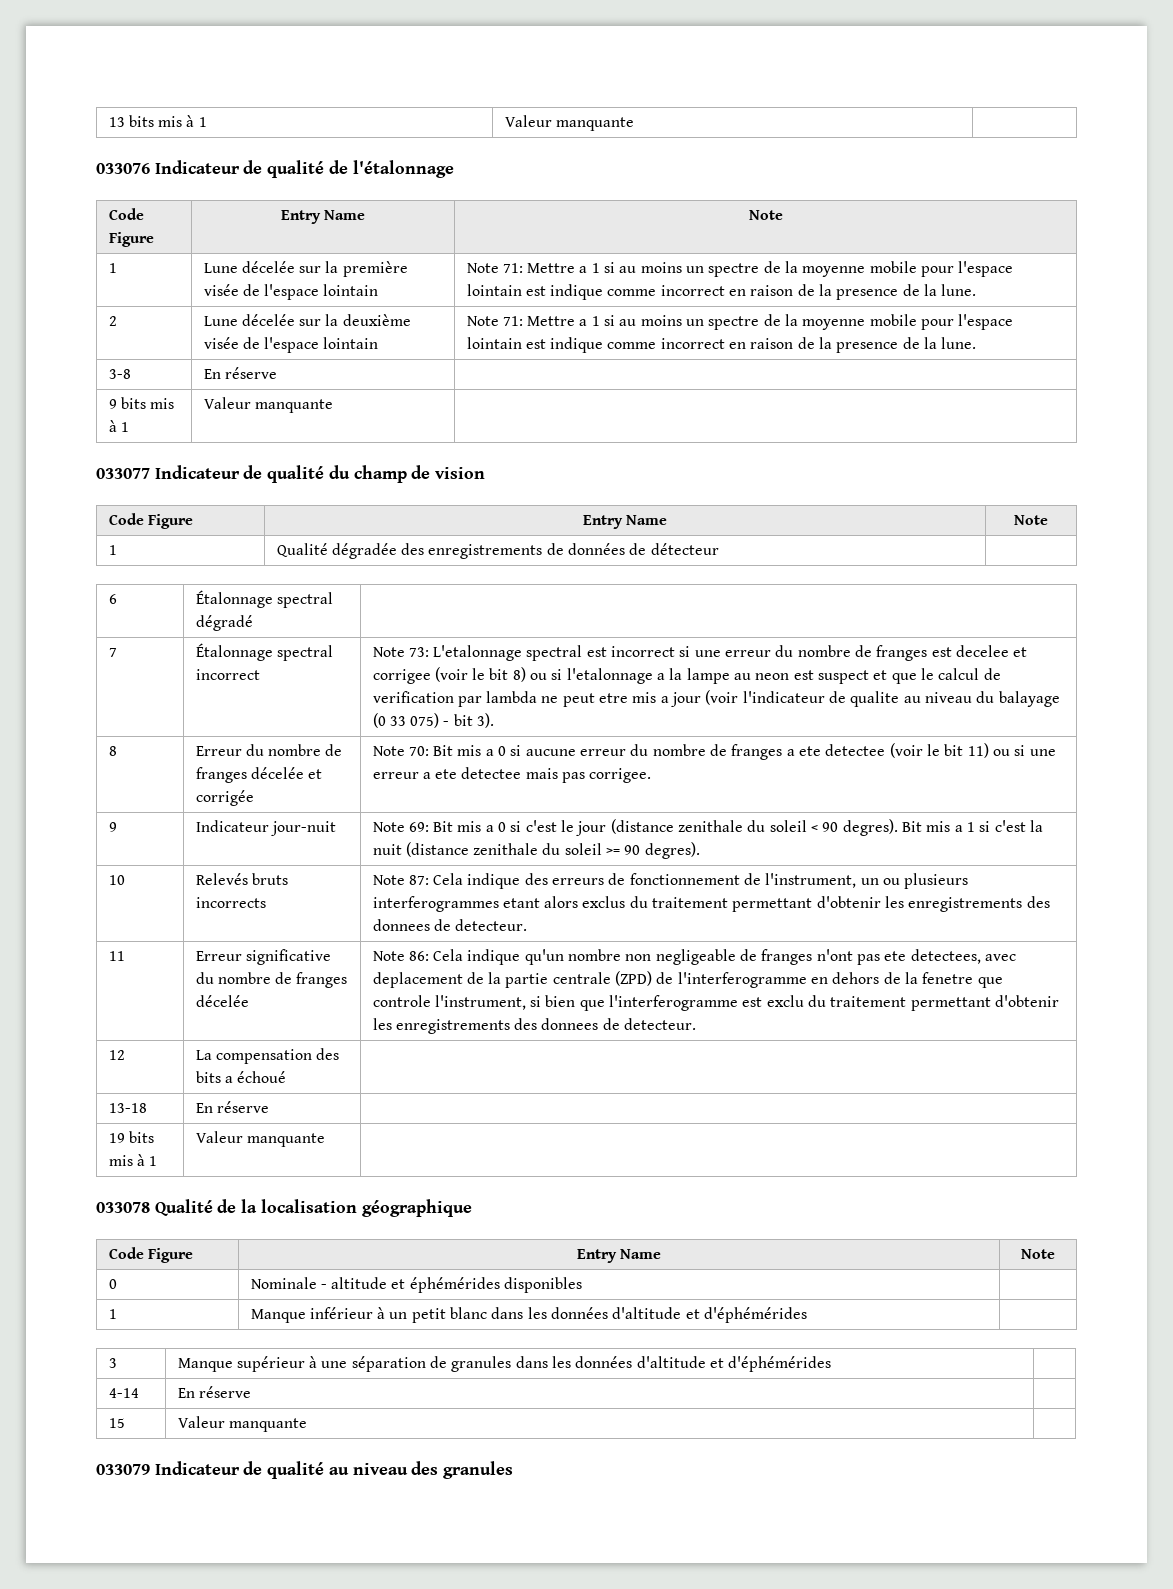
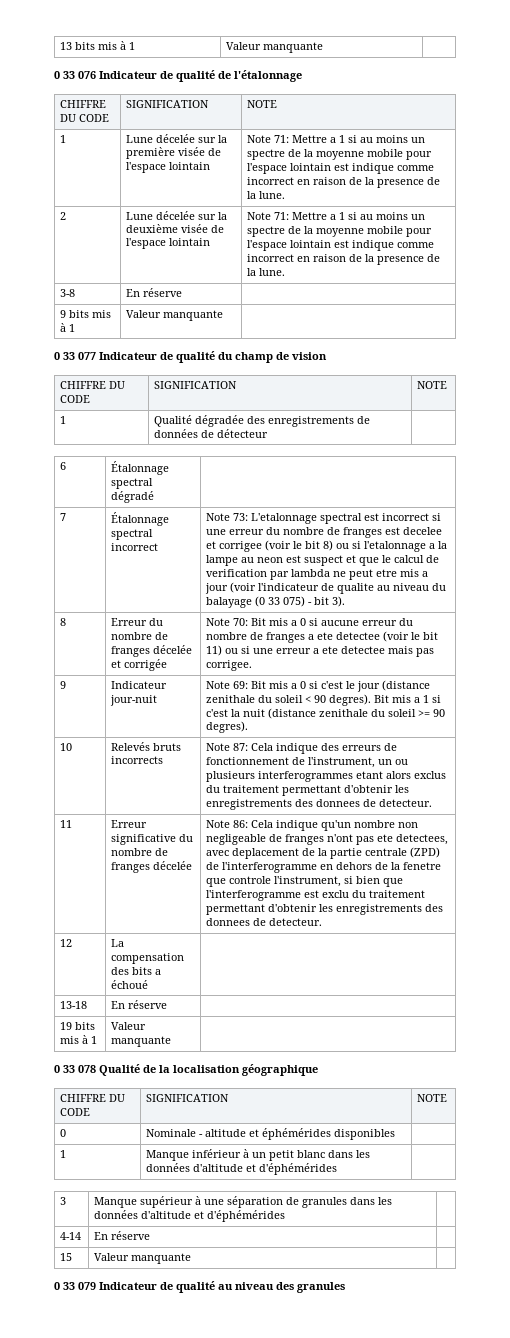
[96,163,150,174] 033076 -> [54,71,96,79] 0 33 076
[108,208,144,220] [108,232,154,247] [280,210,366,224] [748,210,783,220] Code Figure | Entry Name | Note -> [60,100,107,108] [60,114,110,122] [126,100,210,108] [247,100,278,108] CHIFFRE DU CODE | SIGNIFICATION | NOTE
[96,468,150,479] 033077 -> [54,352,96,360] 0 33 077
[108,513,193,529] [582,515,668,529] [1014,515,1048,525] Code Figure | Entry Name | Note -> [60,381,126,389] [60,395,91,403] [154,381,238,389] [417,381,448,389] CHIFFRE DU CODE | SIGNIFICATION | NOTE
[96,1202,150,1213] 033078 -> [54,1065,96,1073] 0 33 078
[108,1247,193,1263] [576,1249,662,1263] [1021,1249,1055,1259] Code Figure | Entry Name | Note -> [60,1094,126,1102] [60,1108,91,1116] [146,1094,230,1102] [417,1094,448,1102] CHIFFRE DU CODE | SIGNIFICATION | NOTE
[96,1464,150,1475] 033079 -> [54,1282,96,1290] 0 33 079

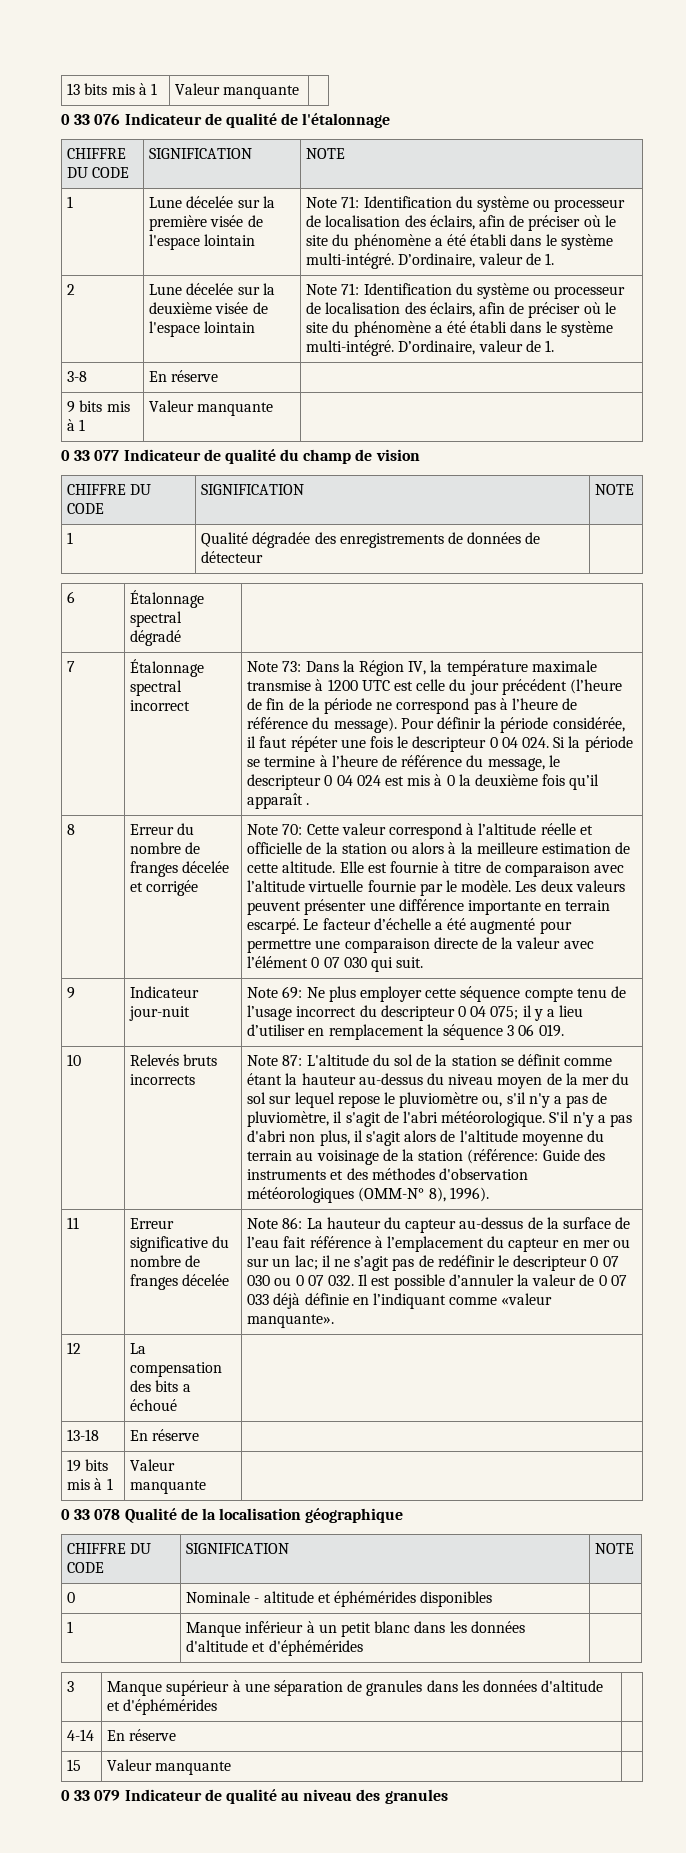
[292,135,426,143] [247,149,433,160] [247,163,435,174] [247,177,441,188] [247,191,286,199] Mettre a 1 si au moins un spectre de la moyenne mobile pour l'espace lointain est indique comme incorrect en raison de la presence de la lune. -> [363,196,626,212] [306,215,616,231] [306,234,613,250] [306,253,555,269] Identification du système ou processeur de localisation des éclairs, afin de préciser où le site du phénomène a été établi dans le système multi-intégré. D’ordinaire, valeur de 1.
[292,212,426,220] [247,226,433,237] [247,240,435,251] [247,254,441,265] [247,268,286,276] Mettre a 1 si au moins un spectre de la moyenne mobile pour l'espace lointain est indique comme incorrect en raison de la presence de la lune. -> [363,283,626,299] [306,302,616,318] [306,321,613,337] [306,340,555,356] Identification du système ou processeur de localisation des éclairs, afin de préciser où le site du phénomène a été établi dans le système multi-intégré. D’ordinaire, valeur de 1.
[251,513,442,524] [206,527,443,538] [206,540,448,552] [206,555,440,566] [206,569,429,580] [205,582,447,594] [206,596,346,608] L'etalonnage spectral est incorrect si une erreur du nombre de franges est decelee et corrigee (voir le bit 8) ou si l'etalonnage a la lampe au neon est suspect et que le calcul de verification par lambda ne peut etre mis a jour (voir l'indicateur de qualite au niveau du balayage (0 33 075) - bit 3). -> [305,660,597,676] [247,679,622,695] [247,698,578,714] [247,717,625,733] [247,736,633,752] [247,755,560,771] [247,774,600,790] [247,793,310,809] Dans la Région IV, la température maximale transmise à 1200 UTC est celle du jour précédent (l’heure de fin de la période ne correspond pas à l’heure de référence du message). Pour définir la période considérée, il faut répéter une fois le descripteur 0 04 024. Si la période se termine à l’heure de référence du message, le descripteur 0 04 024 est mis à 0 la deuxième fois qu’il apparaît .
[251,618,414,626] [206,631,439,643] [206,645,435,657] [206,660,253,671] Bit mis a 0 si aucune erreur du nombre de franges a ete detectee (voir le bit 11) ou si une erreur a ete detectee mais pas corrigee. -> [306,823,593,839] [247,842,631,854] [247,861,624,877] [247,880,625,896] [247,899,611,915] [247,918,572,934] [247,937,594,953] [247,956,424,972] Cette valeur correspond à l’altitude réelle et officielle de la station ou alors à la meilleure estimation de cette altitude. Elle est fournie à titre de comparaison avec l’altitude virtuelle fournie par le modèle. Les deux valeurs peuvent présenter une différence importante en terrain escarpé. Le facteur d’échelle a été augmenté pour permettre une comparaison directe de la valeur avec l’élément 0 07 030 qui suit.
[251,680,431,692] [206,694,442,706] [206,708,446,719] [206,721,249,733] Bit mis a 0 si c'est le jour (distance zenithale du soleil < 90 degres). Bit mis a 1 si c'est la nuit (distance zenithale du soleil >= 90 degres). -> [306,986,626,1002] [247,1005,584,1021] [247,1024,564,1040] Ne plus employer cette séquence compte tenu de l’usage incorrect du descripteur 0 04 075; il y a lieu d’utiliser en remplacement la séquence 3 06 019.
[251,743,398,754] [206,757,409,768] [206,771,447,782] [206,785,410,796] [206,799,433,810] Cela indique des erreurs de fonctionnement de l'instrument, un ou plusieurs interferogrammes etant alors exclus du traitement permettant d'obtenir les enregistrements des donnees de detecteur. -> [306,1054,613,1066] [247,1073,630,1089] [247,1092,608,1108] [247,1111,632,1127] [247,1130,604,1146] [247,1149,605,1165] [247,1168,529,1180] [247,1187,489,1203] L'altitude du sol de la station se définit comme étant la hauteur au-dessus du niveau moyen de la mer du sol sur lequel repose le pluviomètre ou, s'il n'y a pas de pluviomètre, il s'agit de l'abri météorologique. S'il n'y a pas d'abri non plus, il s'agit alors de l'altitude moyenne du terrain au voisinage de la station (référence: Guide des instruments et des méthodes d'observation météorologiques (OMM-N° 8), 1996).
[251,820,419,831] [206,834,449,845] [206,847,441,859] [206,862,442,873] [206,876,404,887] [206,890,426,901] [206,904,444,915] [206,918,323,926] Cela indique qu'un nombre non negligeable de franges n'ont pas ete detectees, avec deplacement de la partie centrale (ZPD) de l'interferogramme en dehors de la fenetre que controle l'instrument, si bien que l'interferogramme est exclu du traitement permettant d'obtenir les enregistrements des donnees de detecteur. -> [306,1217,631,1233] [247,1236,630,1252] [247,1255,619,1271] [247,1274,627,1290] [247,1293,553,1309] [247,1314,335,1328] La hauteur du capteur au-dessus de la surface de l’eau fait référence à l’emplacement du capteur en mer ou sur un lac; il ne s’agit pas de redéfinir le descripteur 0 07 030 ou 0 07 032. Il est possible d’annuler la valeur de 0 07 033 déjà définie en l’indiquant comme «valeur manquante».

